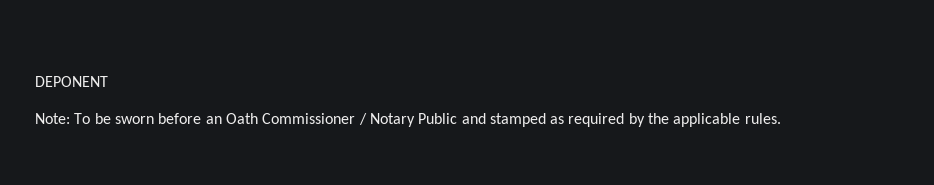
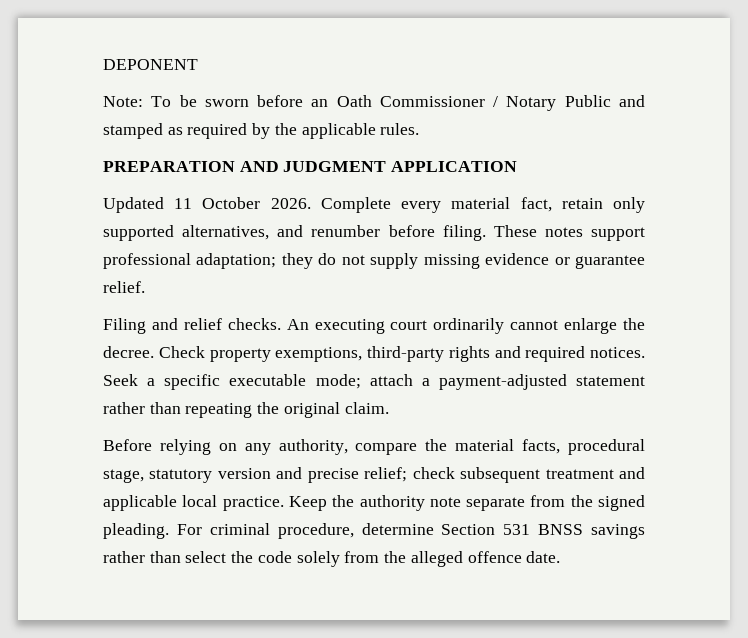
(781, 118) none -> [103,161,518,172] [103,197,645,213] [103,225,645,241] [103,253,646,269] [103,281,145,293] [103,318,645,334] [103,346,645,362] [103,374,645,390] [103,402,389,418] [103,439,646,455] [103,467,646,483] [103,495,645,511] [103,523,645,539] [103,551,561,567] // PREPARATION AND JUDGMENT APPLICATION // Updated 11 October 2026. Complete every material fact, retain only supported alternatives, and renumber before filing. These notes support professional adaptation; they do not supply missing evidence or guarantee relief. // Filing and relief checks. An executing court ordinarily cannot enlarge the decree. Check property exemptions, third-party rights and required notices. Seek a specific executable mode; attach a payment-adjusted statement rather than repeating the original claim. // Before relying on any authority, compare the material facts, procedural stage, statutory version and precise relief; check subsequent treatment and applicable local practice. Keep the authority note separate from the signed pleading. For criminal procedure, determine Section 531 BNSS savings rather than select the code solely from the alleged offence date.

